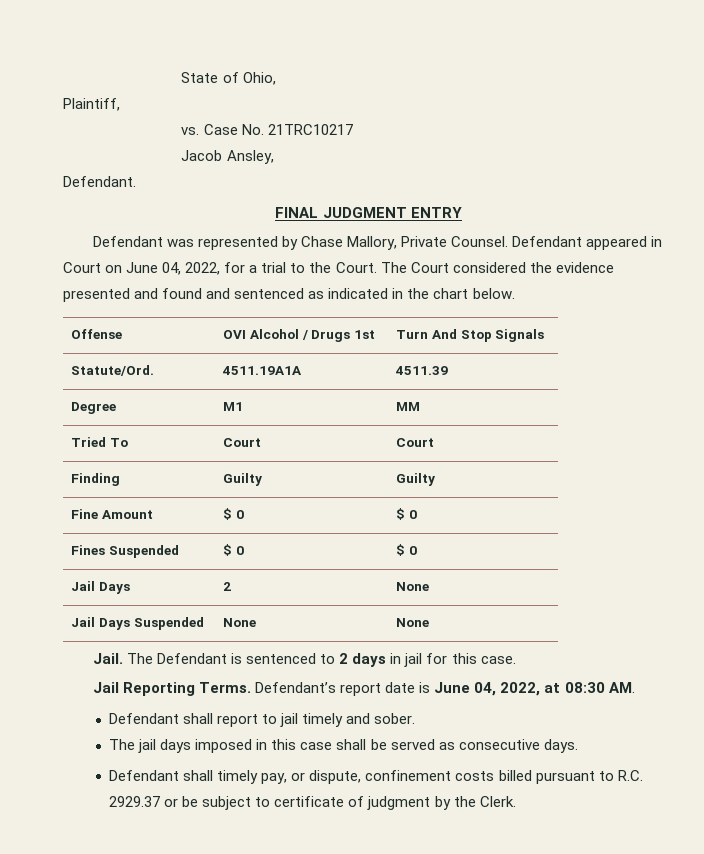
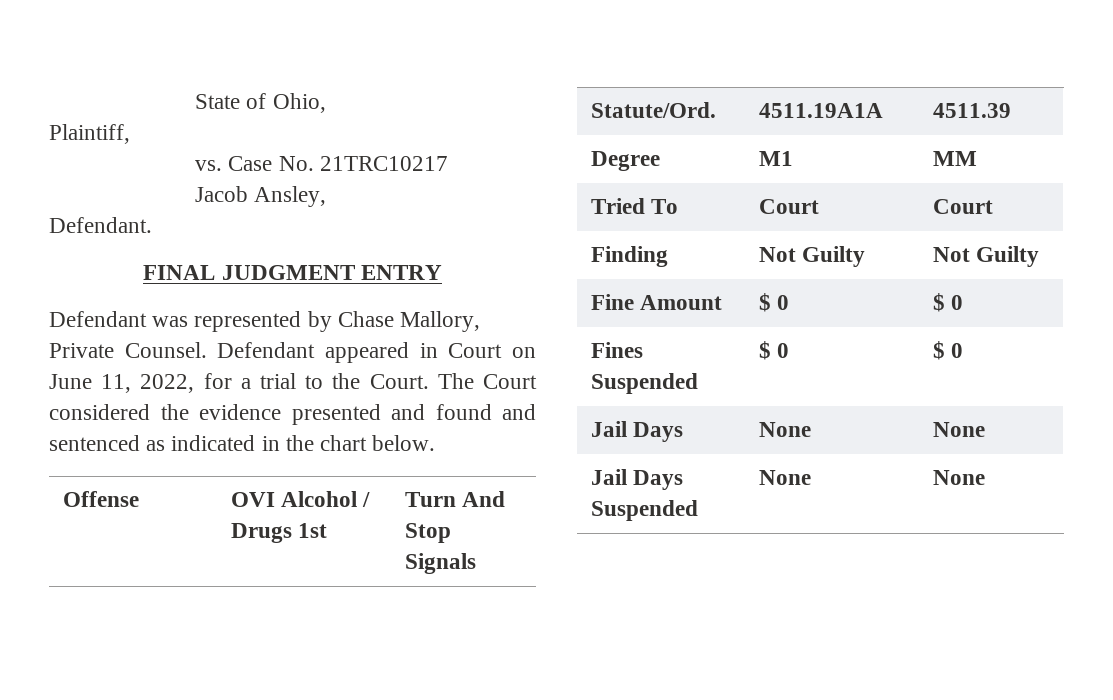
[162,262,182,275] 04, -> [101,374,132,393] 11,
(121, 479) none -> [758,247,796,262] Not
(263, 479) none -> [932,247,970,262] Not
[223,582,232,591] | 2 -> [758,422,811,437] | None
[92,653,516,667] [92,682,635,696] [109,713,416,727] [109,739,578,753] [109,770,643,784] [109,796,516,810] // Jail. The Defendant is sentenced to 2 days in jail for this case. // Jail Reporting Terms. Defendant’s report date is June 04, 2022, at 08:30 AM. // Defendant shall report to jail timely and sober. // The jail days imposed in this case shall be served as consecutive days. // Defendant shall timely pay, or dispute, confinement costs billed pursuant to R.C. 2929.37 or be subject to certificate of judgment by the Clerk. -> (985, 477) none

